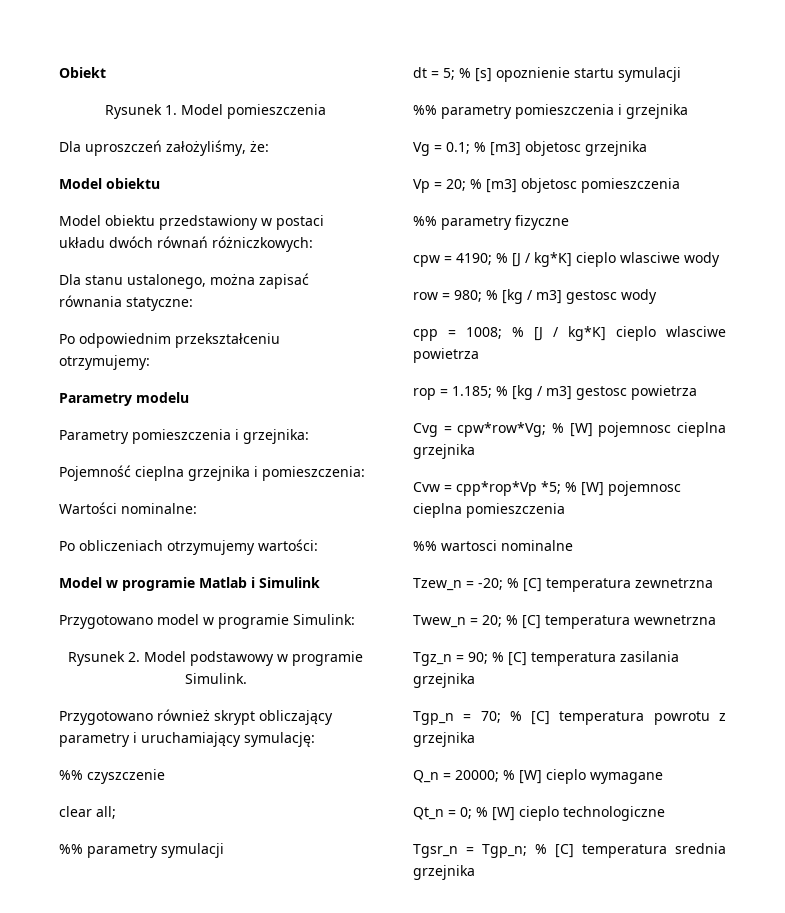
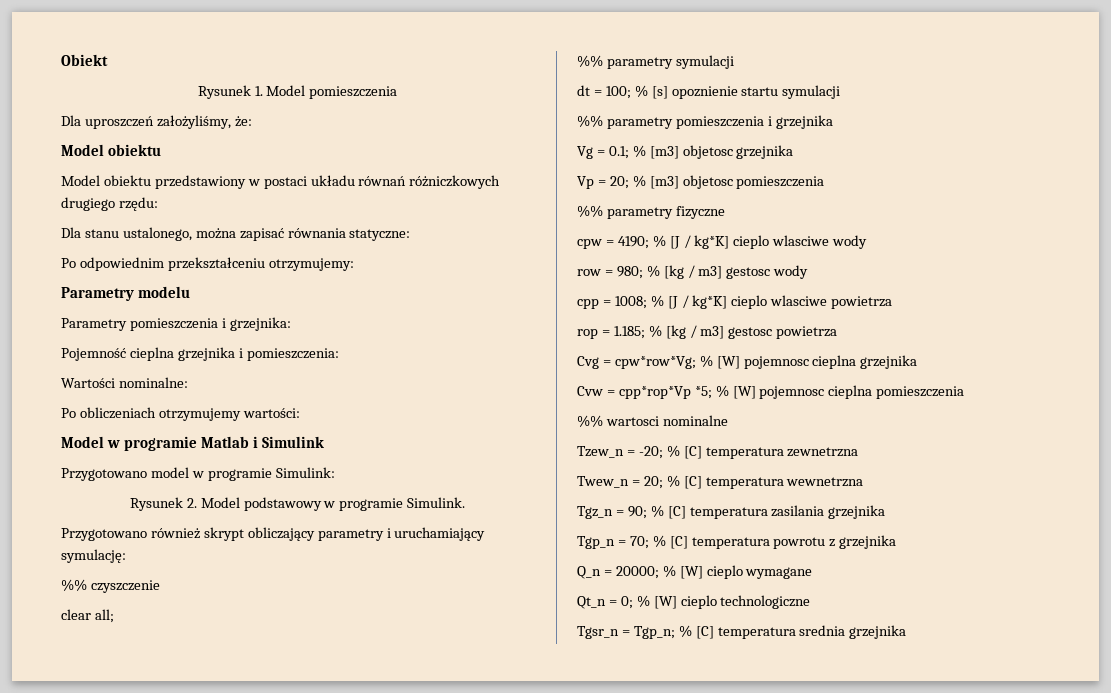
[109,236,313,252] dwóch równań różniczkowych: -> [358,175,501,189] [61,197,158,211] równań różniczkowych drugiego rzędu:
[443,68,455,80] 5; -> [605,86,631,99] 100;

